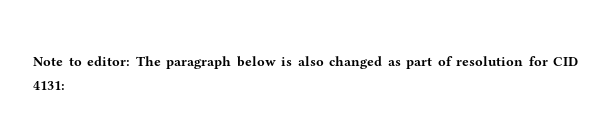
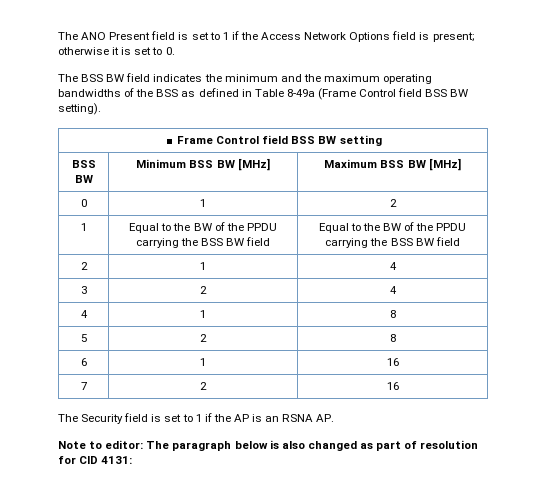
(33, 61) none -> [58,31,475,42] [58,47,175,55] [58,73,433,84] [58,88,469,100] [58,103,101,115] [177,135,382,146] [71,160,96,168] [74,175,93,183] [136,158,270,171] [324,158,461,171] [80,199,87,207] [200,199,206,207] [389,199,397,207] [80,223,87,231] [129,222,277,233] [135,237,271,248] [318,222,467,233] [325,237,460,248] [80,262,88,270] [200,262,206,270] [389,262,397,270] [80,286,87,294] [200,286,207,294] [389,286,397,294] [80,310,88,318] [200,310,206,318] [389,310,396,318] [80,334,87,342] [200,334,207,342] [389,334,396,342] [80,358,87,366] [200,358,206,366] [386,358,399,366] [80,382,87,390] [200,382,207,390] [386,382,399,390] [58,413,335,424] The ANO Present field is set to 1 if the Access Network Options field is present; otherwise it is set to 0. // The BSS BW field indicates the minimum and the maximum operating bandwidths of the BSS as defined in Table 8-49a (Frame Control field BSS BW setting). // Frame Control field BSS BW setting // BSS BW | Minimum BSS BW [MHz] | Maximum BSS BW [MHz] // 0 | 1 | 2 // 1 | Equal to the BW of the PPDU carrying the BSS BW field | Equal to the BW of the PPDU carrying the BSS BW field // 2 | 1 | 4 // 3 | 2 | 4 // 4 | 1 | 8 // 5 | 2 | 8 // 6 | 1 | 16 // 7 | 2 | 16 // The Security field is set to 1 if the AP is an RSNA AP. //

